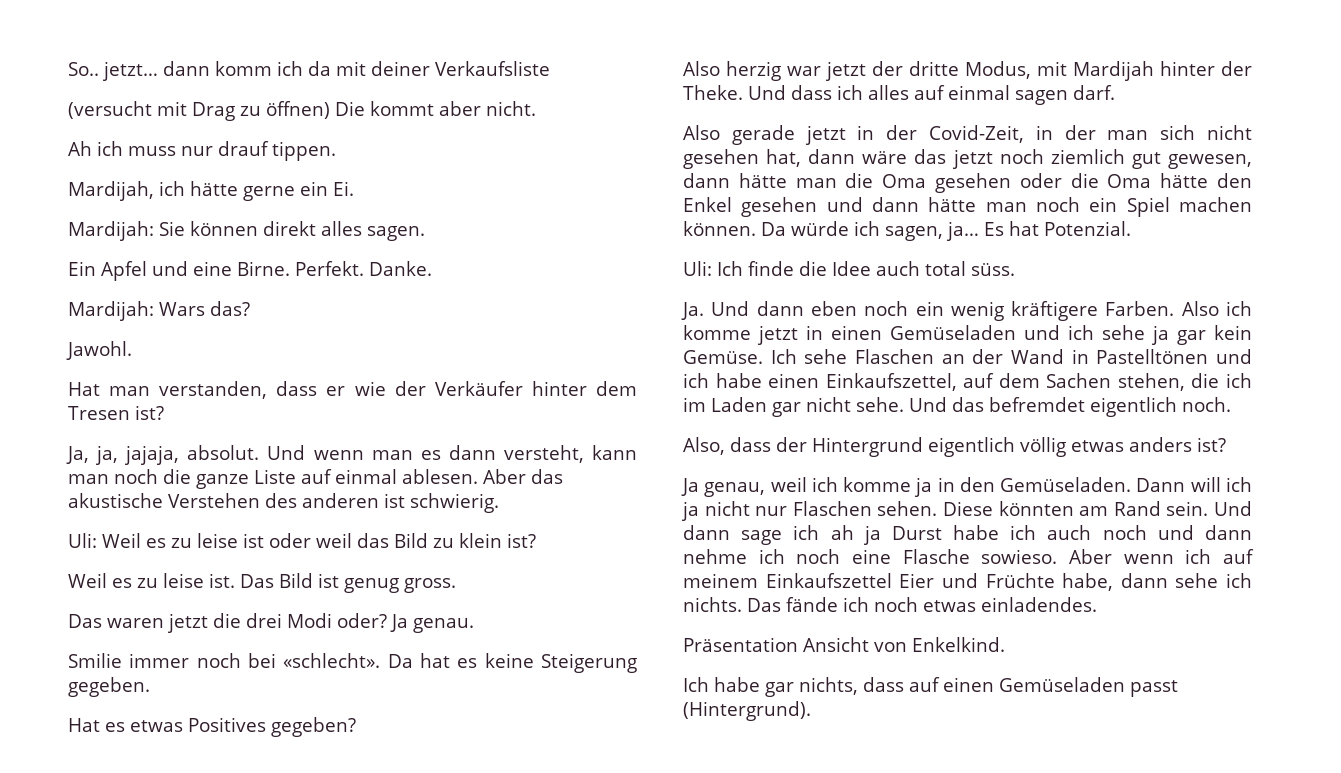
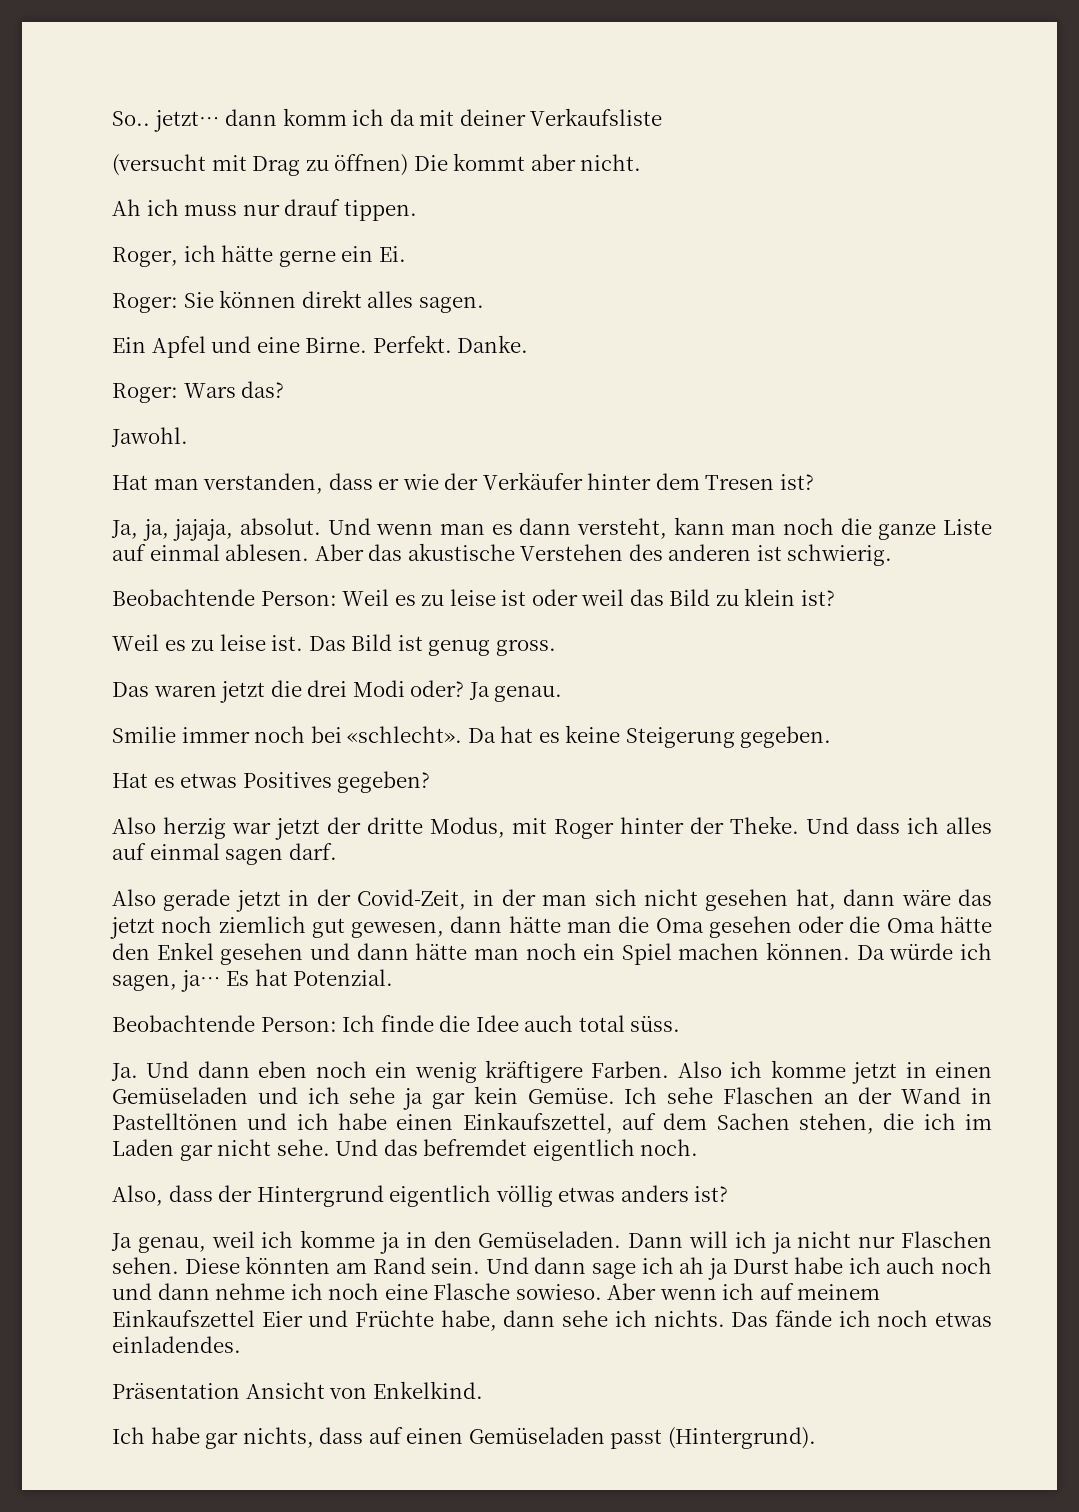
[68,181,154,201] Mardijah, -> [112,247,178,267] Roger,
[68,221,154,241] Mardijah: -> [112,293,178,313] Roger:
[68,301,154,321] Mardijah: -> [112,383,178,403] Roger:
[68,533,97,548] Uli: -> [112,589,337,606] Beobachtende Person:
[1073,61,1154,81] Mardijah -> [554,819,614,839] Roger
[683,261,712,276] Uli: -> [112,1015,337,1032] Beobachtende Person:

